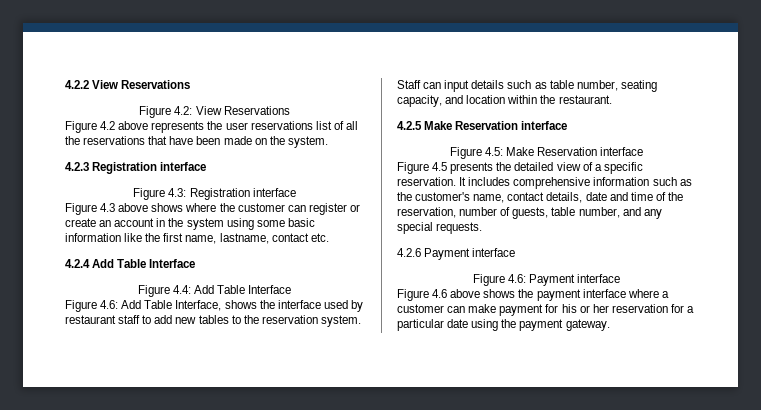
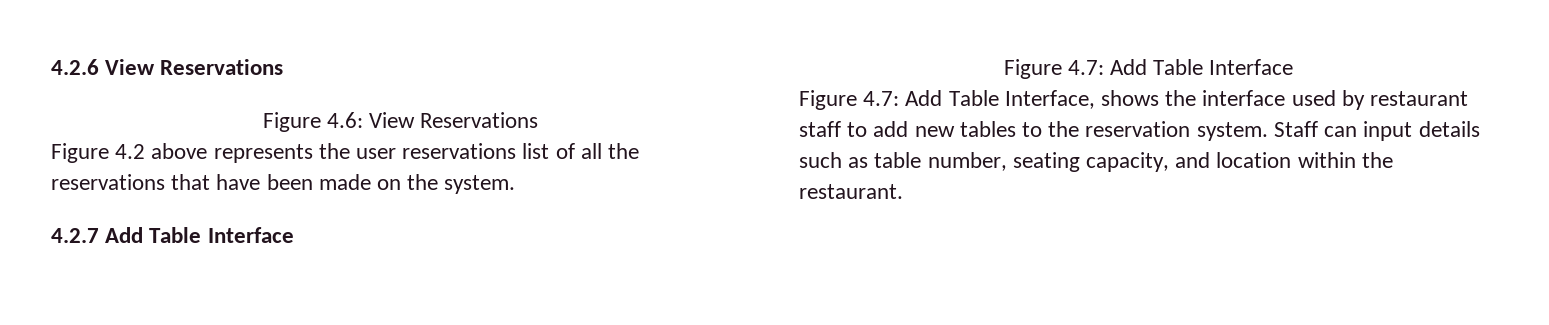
[65,80,191,89] [139,106,193,118] 4.2.2 View Reservations // Figure 4.2: -> [51,59,284,75] [262,112,363,132] 4.2.6 View Reservations // Figure 4.6:
[65,162,207,174] [133,188,296,200] [65,203,360,215] [65,218,315,230] [65,233,329,244] [65,259,196,268] [137,285,292,297] [65,300,119,312] 4.2.3 Registration interface // Figure 4.3: Registration interface // Figure 4.3 above shows where the customer can register or create an account in the system using some basic information like the first name, lastname, contact etc. // 4.2.4 Add Table Interface // Figure 4.4: Add Table Interface // Figure 4.6: -> [51,227,294,243] [1003,59,1294,79] [799,90,900,110] 4.2.7 Add Table Interface // Figure 4.7: Add Table Interface // Figure 4.7:
[397,121,568,130] [449,147,644,159] [397,162,643,174] [397,177,692,189] [397,192,683,203] [397,207,662,219] [397,222,483,234] [397,248,516,260] [472,274,621,286] [397,289,669,301] [397,304,695,316] [397,319,610,331] // 4.2.5 Make Reservation interface // Figure 4.5: Make Reservation interface // Figure 4.5 presents the detailed view of a specific reservation. It includes comprehensive information such as the customer's name, contact details, date and time of the reservation, number of guests, table number, and any special requests. // 4.2.6 Payment interface // Figure 4.6: Payment interface // Figure 4.6 above shows the payment interface where a customer can make payment for his or her reservation for a particular date using the payment gateway. -> (903, 191) none

